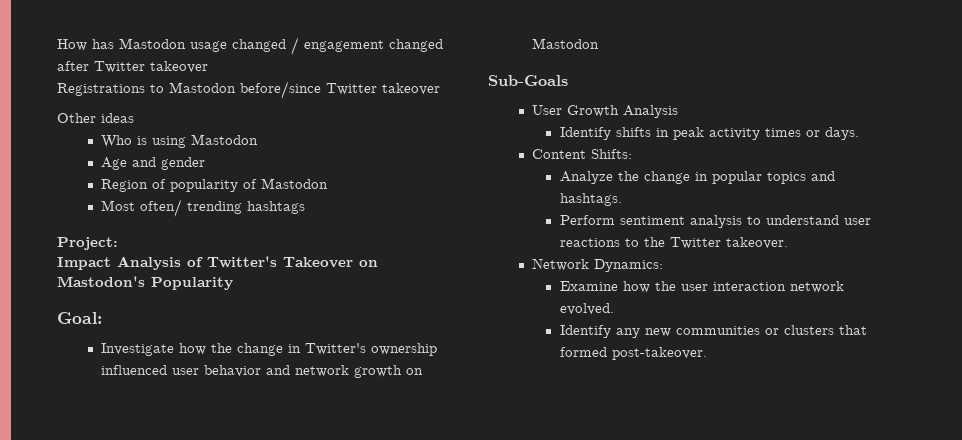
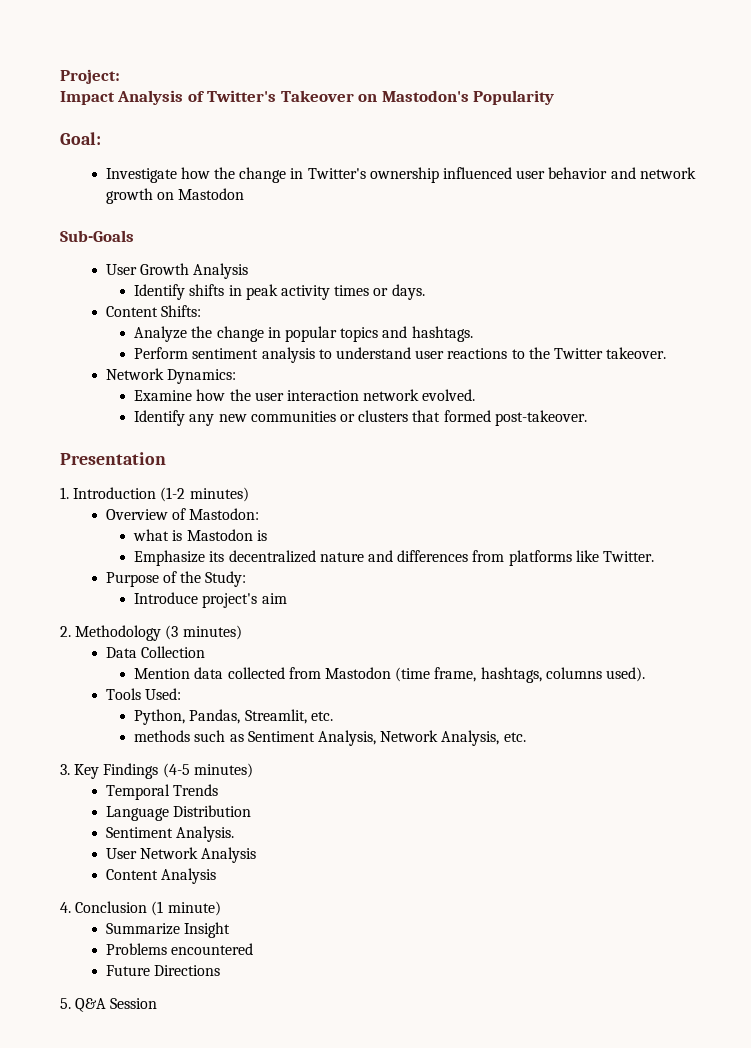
[57,37,443,55] [57,61,208,73] [57,81,440,99] [57,113,134,123] [100,134,258,148] [100,157,205,170] [100,178,328,192] [100,199,305,217] How has Mastodon usage changed / engagement changed after Twitter takeover // Registrations to Mastodon before/since Twitter takeover // Other ideas // Who is using Mastodon // Age and gender // Region of popularity of Mastodon // Most often/ trending hashtags // -> (60, 76) none
(707, 353) none -> [60,452,166,465] [60,487,249,502] [105,508,260,520] [133,529,267,541] [134,550,654,566] [105,571,247,587] [134,592,287,608] [60,625,242,641] [105,646,205,658] [134,667,645,683] [105,688,181,700] [134,709,333,725] [134,730,526,746] [60,763,253,779] [105,784,218,800] [105,805,251,821] [105,826,234,842] [105,847,257,863] [105,868,216,884] [60,901,221,916] [105,922,230,938] [105,943,253,955] [105,965,220,976] [60,998,158,1012] // Presentation // 1. Introduction (1-2 minutes) // Overview of Mastodon: // what is Mastodon is // Emphasize its decentralized nature and differences from platforms like Twitter. // Purpose of the Study: // Introduce project's aim // 2. Methodology (3 minutes) // Data Collection // Mention data collected from Mastodon (time frame, hashtags, columns used). // Tools Used: // Python, Pandas, Streamlit, etc. // methods such as Sentiment Analysis, Network Analysis, etc. // 3. Key Findings (4-5 minutes) // Temporal Trends // Language Distribution // Sentiment Analysis. // User Network Analysis // Content Analysis // 4. Conclusion (1 minute) // Summarize Insight // Problems encountered // Future Directions // 5. Q&A Session

